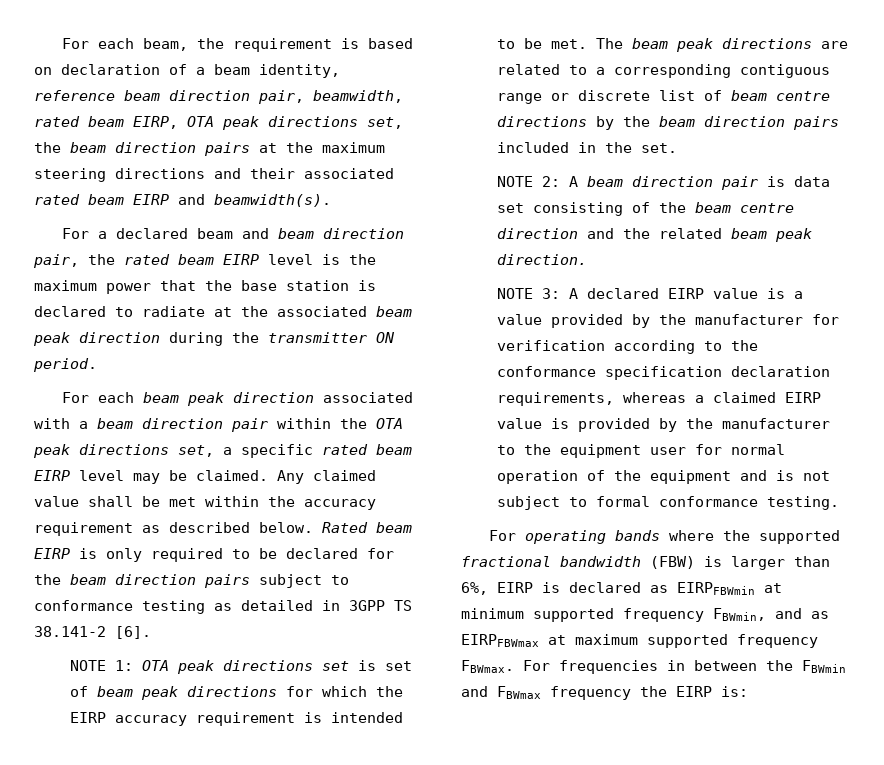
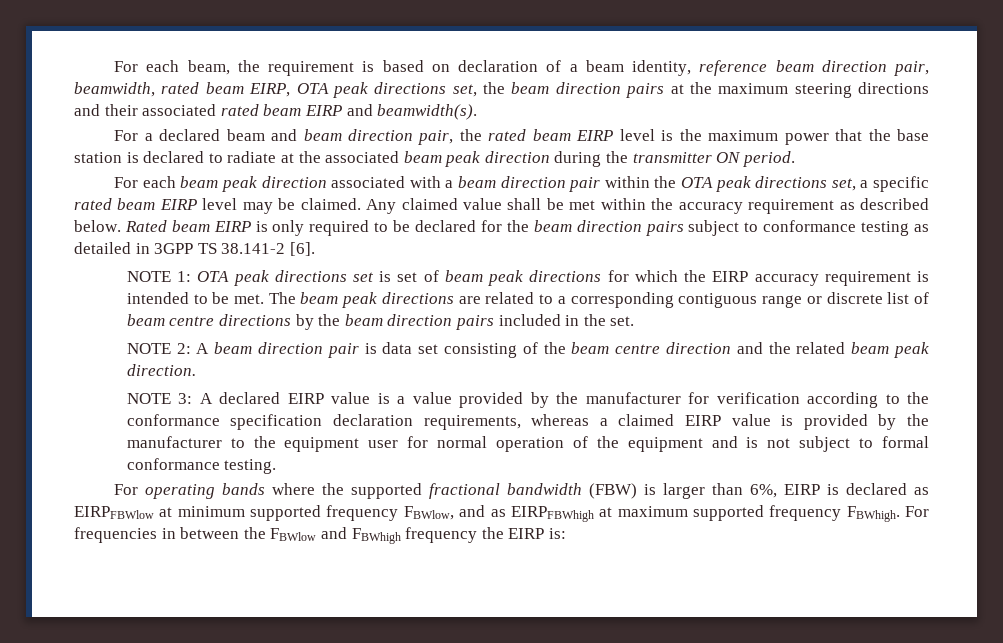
[677,582,755,595] EIRPFBWmin -> [74,506,154,519] EIRPFBWlow
[713,608,766,621] FBWmin, -> [403,506,454,520] FBWlow,
[461,634,539,647] EIRPFBWmax -> [510,506,594,522] EIRPFBWhigh
[461,660,514,673] FBWmax. -> [846,506,900,522] FBWhigh.
[802,660,846,673] [461,686,541,699] FBWmin and FBWmax -> [270,527,401,544] FBWlow and FBWhigh

